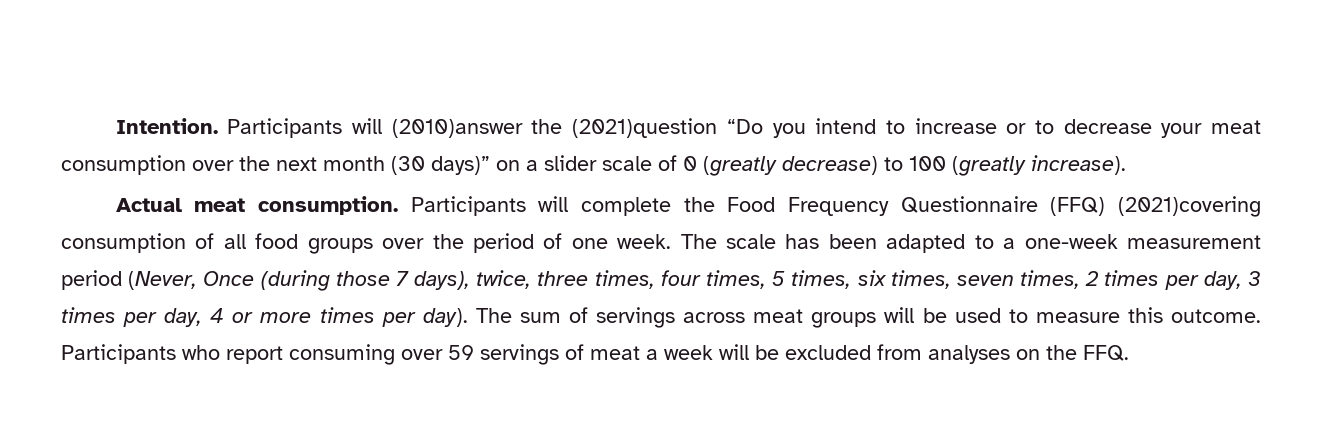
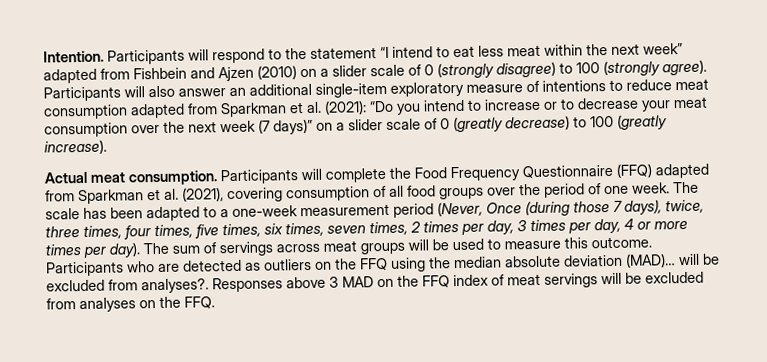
[391,118,718,138] (2010)answer the (2021)question -> [212,43,683,64] [43,59,707,84] [43,78,709,102] [43,100,367,120] respond to the statement “I intend to eat less meat within the next week” adapted from Fishbein and Ajzen (2010) on a slider scale of 0 (strongly disagree) to 100 (strongly agree). Participants will also answer an additional single-item exploratory measure of intentions to reduce meat consumption adapted from Sparkman et al. (2021):
[323,156,425,175] month (30 -> [220,119,271,134] week (7
[1118,196,1261,217] (2021)covering -> [655,163,709,179] [45,187,283,205] adapted from Sparkman et al. (2021), covering
[772,271,786,286] 5 -> [195,224,219,239] five
[226,344,713,365] report consuming over 59 servings of meat a week -> [158,253,720,272] [46,273,598,294] are detected as outliers on the FFQ using the median absolute deviation (MAD)… will be excluded from analyses?. Responses above 3 MAD on the FFQ index of meat servings

